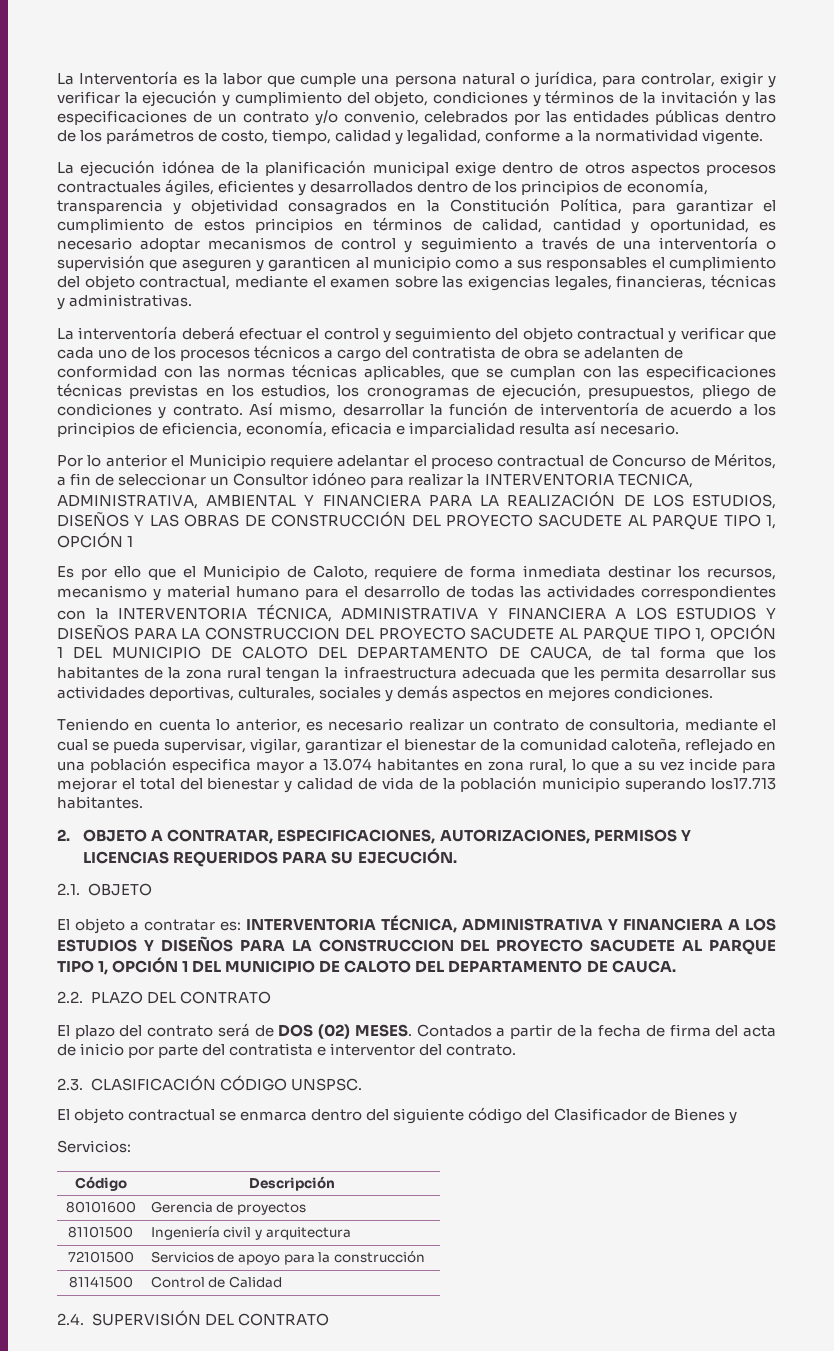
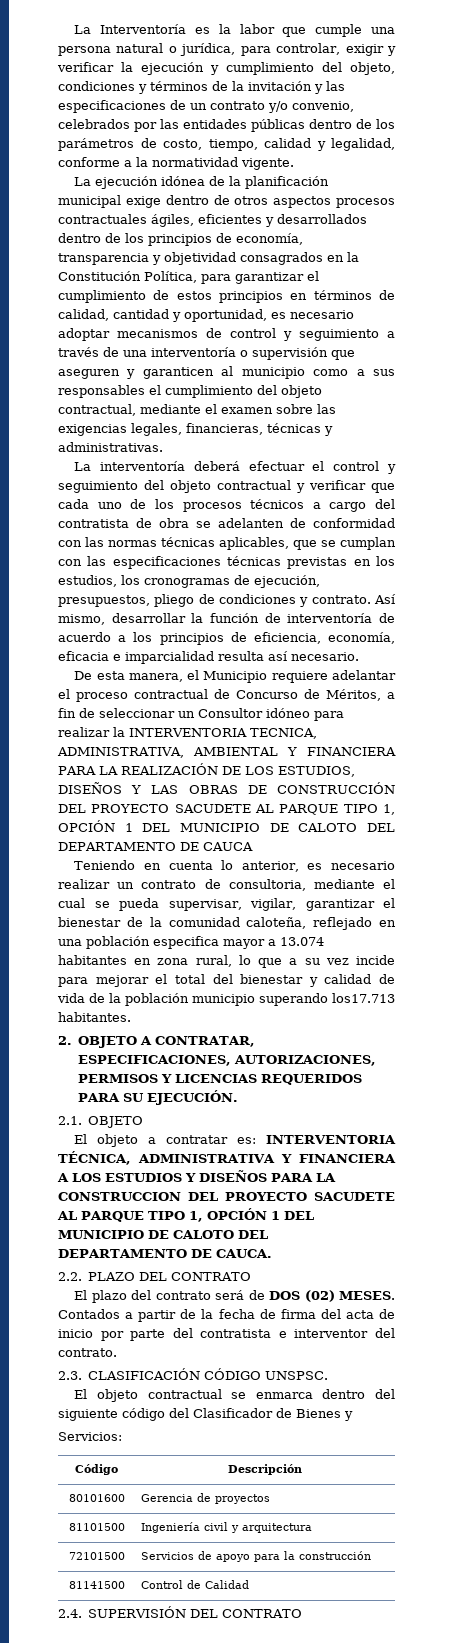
[57,454,167,467] Por lo anterior -> [74,671,183,682] De esta manera,
[57,565,777,580] [57,585,776,601] [57,604,777,622] [57,624,777,643] [57,646,777,661] [57,666,777,682] [57,685,714,702] // Es por ello que el Municipio de Caloto, requiere de forma inmediata destinar los recursos, mecanismo y material humano para el desarrollo de todas las actividades correspondientes con la INTERVENTORIA TÉCNICA, ADMINISTRATIVA Y FINANCIERA A LOS ESTUDIOS Y DISEÑOS PARA LA CONSTRUCCION DEL PROYECTO SACUDETE AL PARQUE TIPO 1, OPCIÓN 1 DEL MUNICIPIO DE CALOTO DEL DEPARTAMENTO DE CAUCA, de tal forma que los habitantes de la zona rural tengan la infraestructura adecuada que les permita desarrollar sus actividades deportivas, culturales, sociales y demás aspectos en mejores condiciones. -> [142,823,395,832] [58,842,253,851] DEL MUNICIPIO DE CALOTO DEL DEPARTAMENTO DE CAUCA

